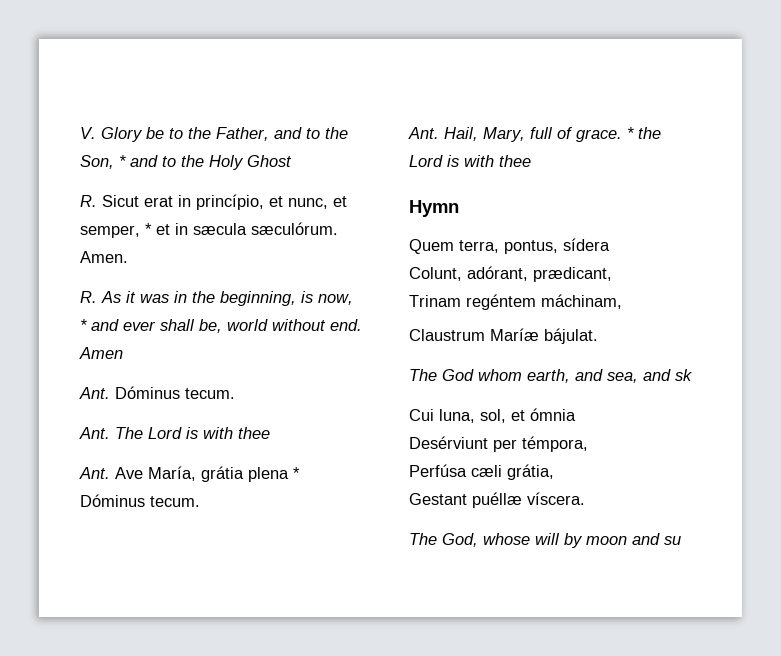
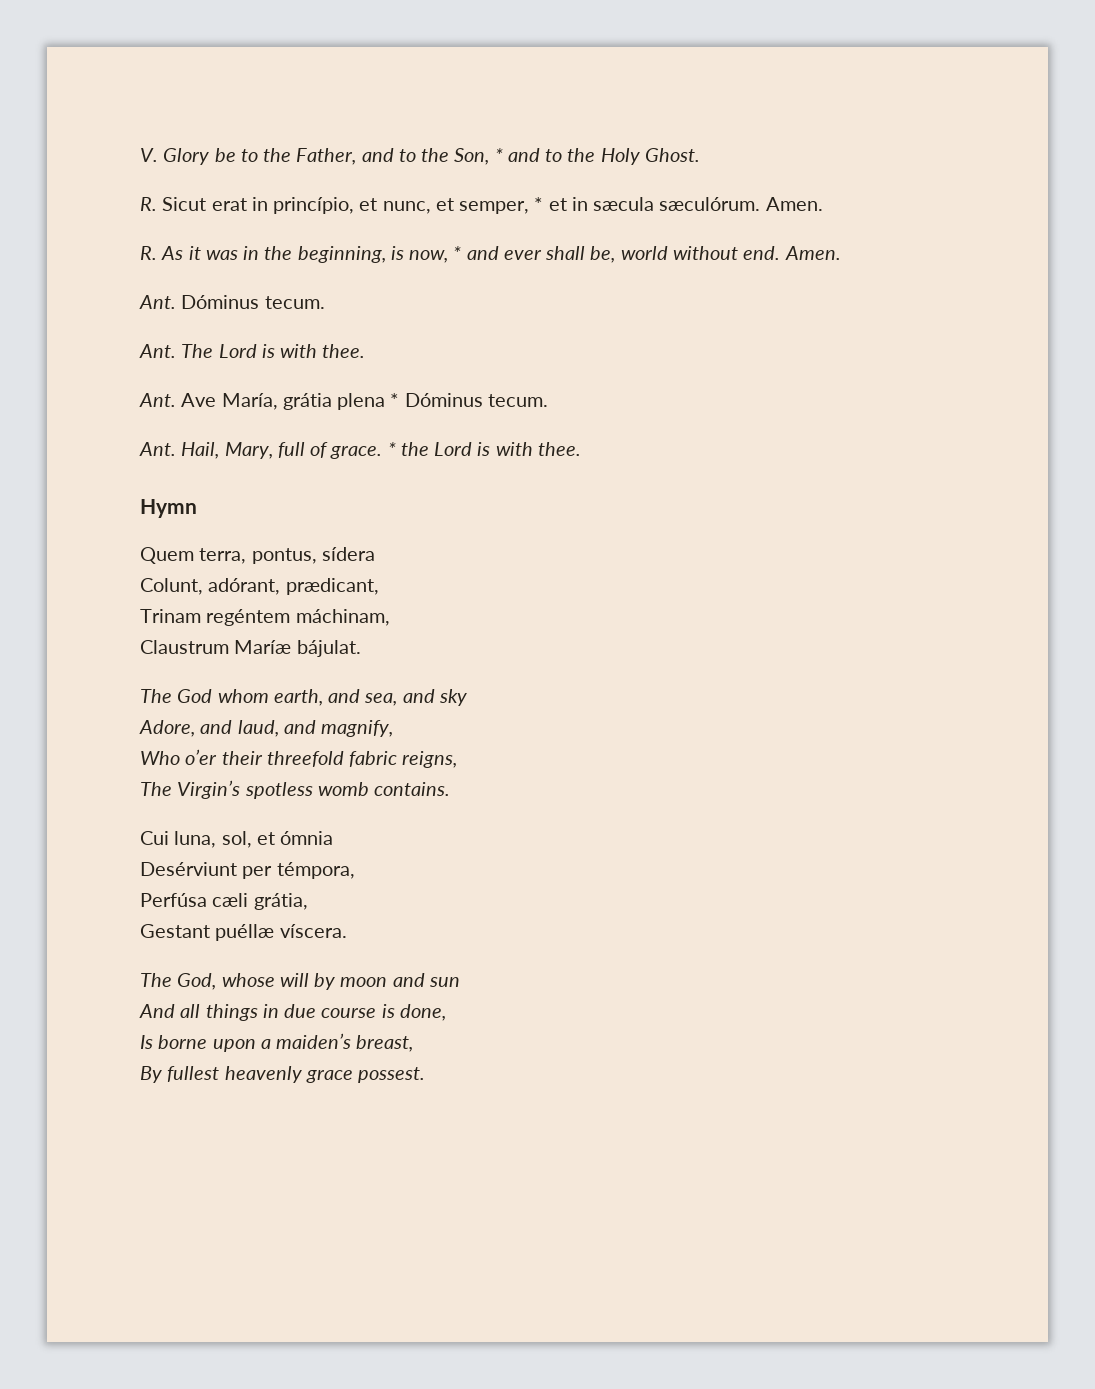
[247,155,292,167] Ghost -> [644,148,700,162] Ghost.
[79,347,123,359] Amen -> [784,246,841,260] Amen.
[238,427,270,439] thee -> [322,344,366,358] thee.
[499,155,531,167] thee -> [537,442,581,456] thee.
[675,369,692,381] sk -> [438,689,467,706] [139,720,394,737] [140,749,458,768] [140,780,451,799] sky // Adore, and laud, and magnify, // Who o’er their threefold fabric reigns, // The Virgin’s spotless womb contains.
[664,536,681,545] su -> [428,977,460,987] [139,1004,446,1021] [140,1033,414,1052] [140,1066,426,1083] sun // And all things in due course is done, // Is borne upon a maiden’s breast, // By fullest heavenly grace possest.

